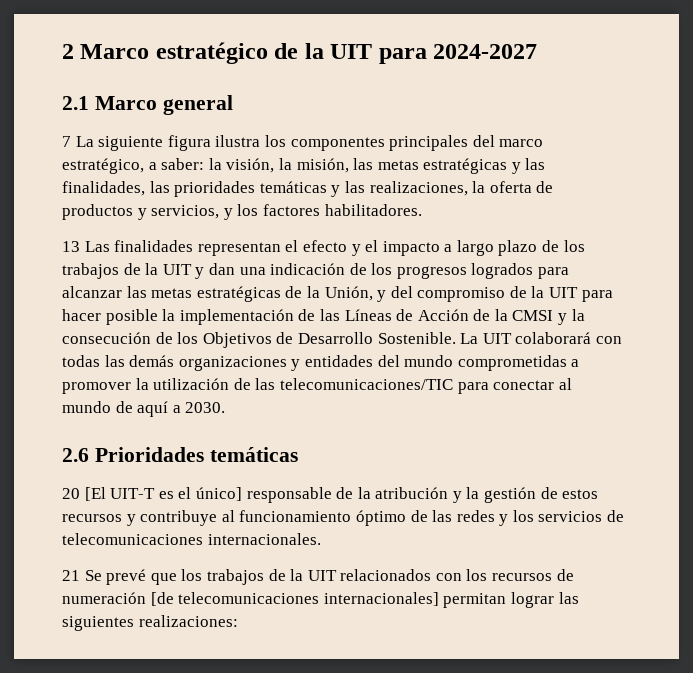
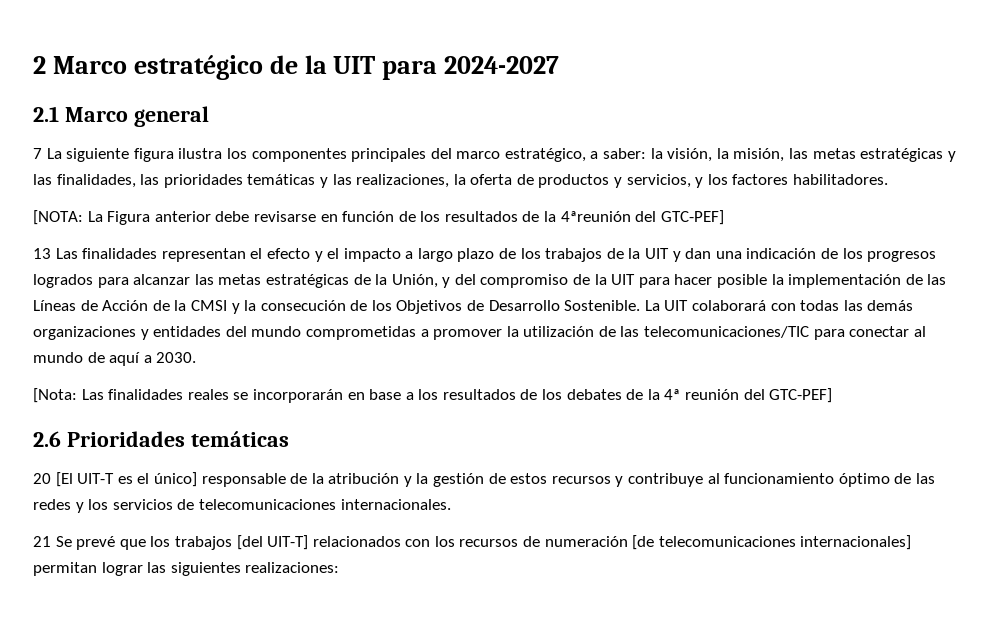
(422, 210) none -> [33,210,724,225] // [NOTA: La Figura anterior debe revisarse en función de los resultados de la 4ªreunión del GTC-PEF]
(226, 407) none -> [33,388,833,403] // [Nota: Las finalidades reales se incorporarán en base a los resultados de los debates de la 4ª reunión del GTC-PEF]
[268,569,337,581] de la UIT -> [236,535,309,550] [del UIT-T]

